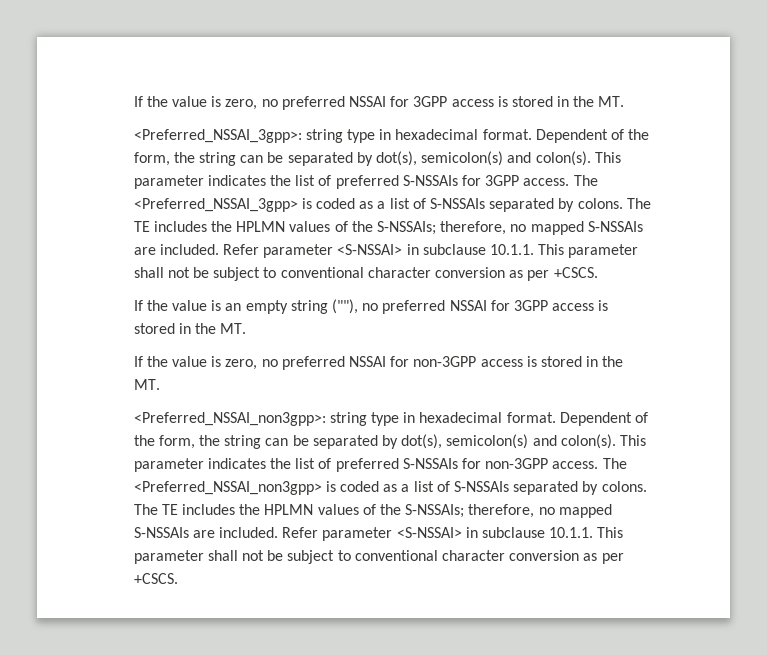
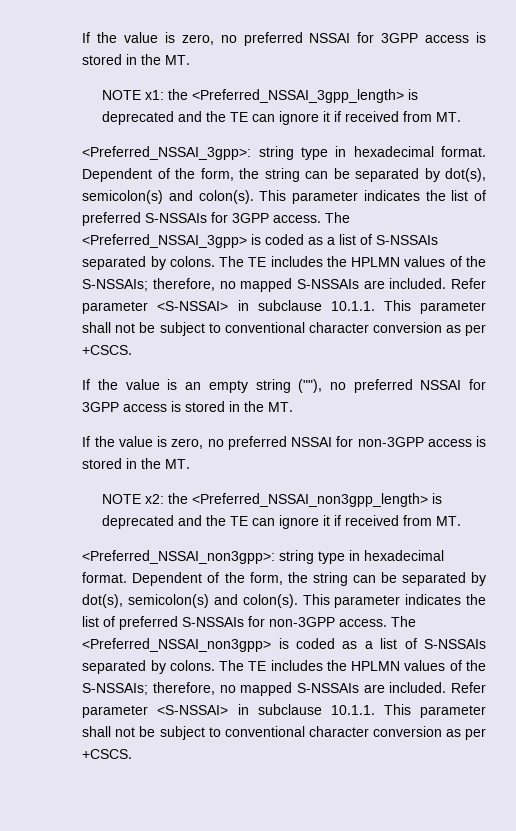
(625, 101) none -> [101,89,418,103] [101,111,461,125] // NOTE x1: the <Preferred_NSSAI_3gpp_length> is deprecated and the TE can ignore it if received from MT.
(160, 384) none -> [101,493,442,507] [101,515,461,529] // NOTE x2: the <Preferred_NSSAI_non3gpp_length> is deprecated and the TE can ignore it if received from MT.

